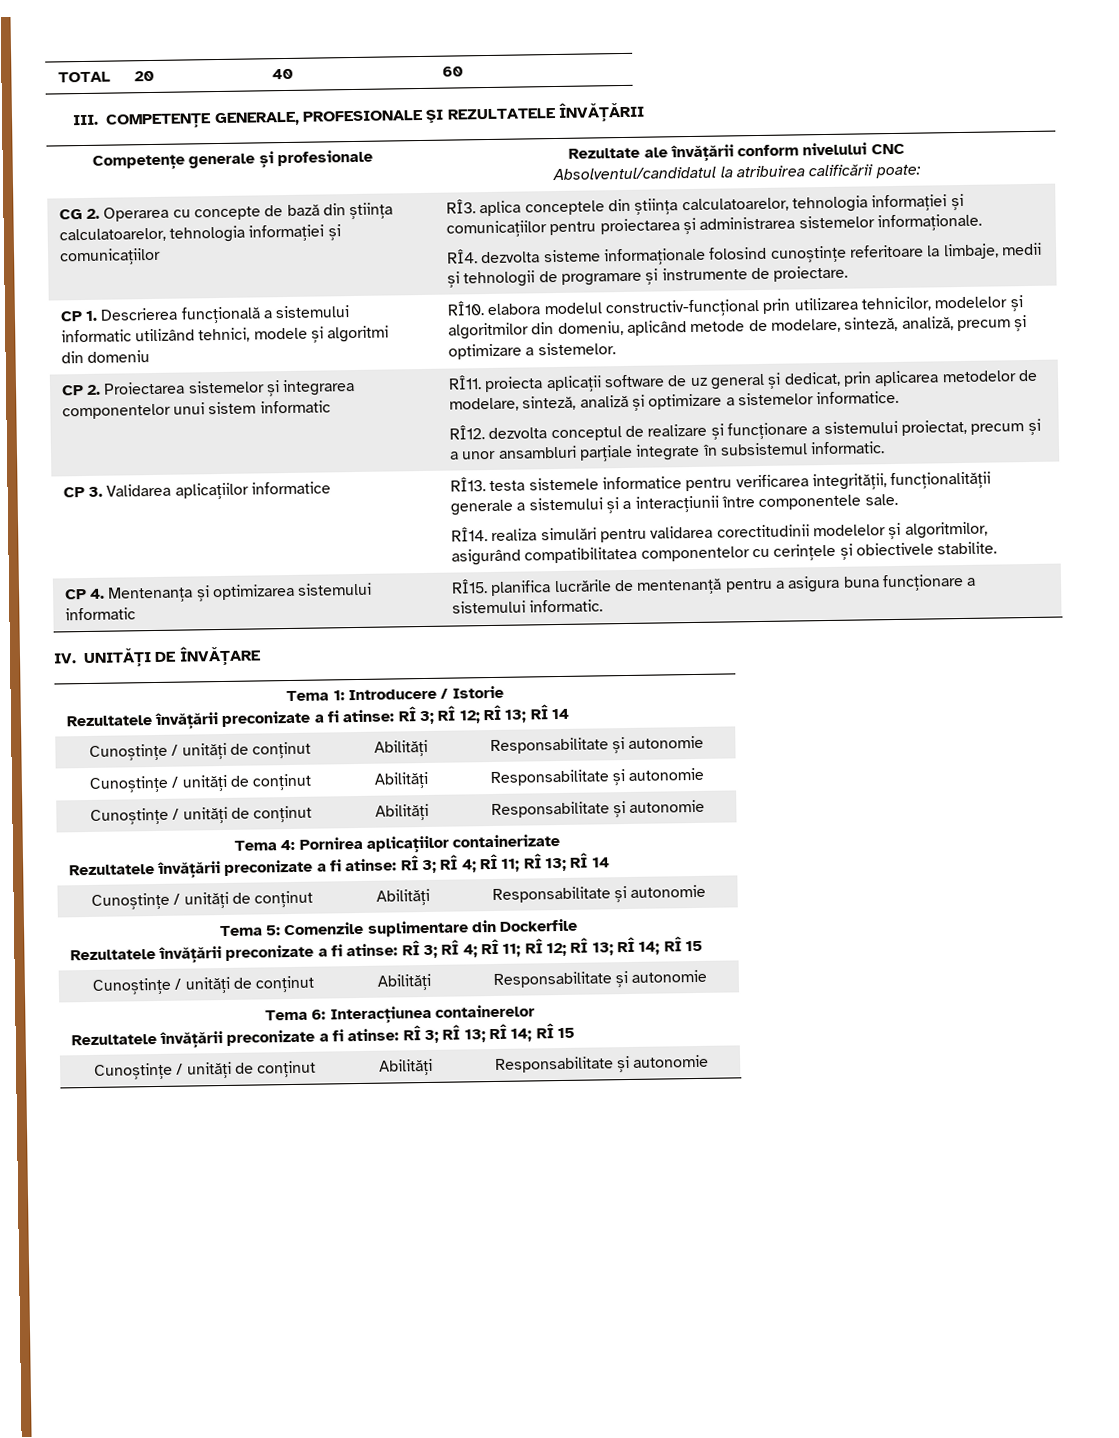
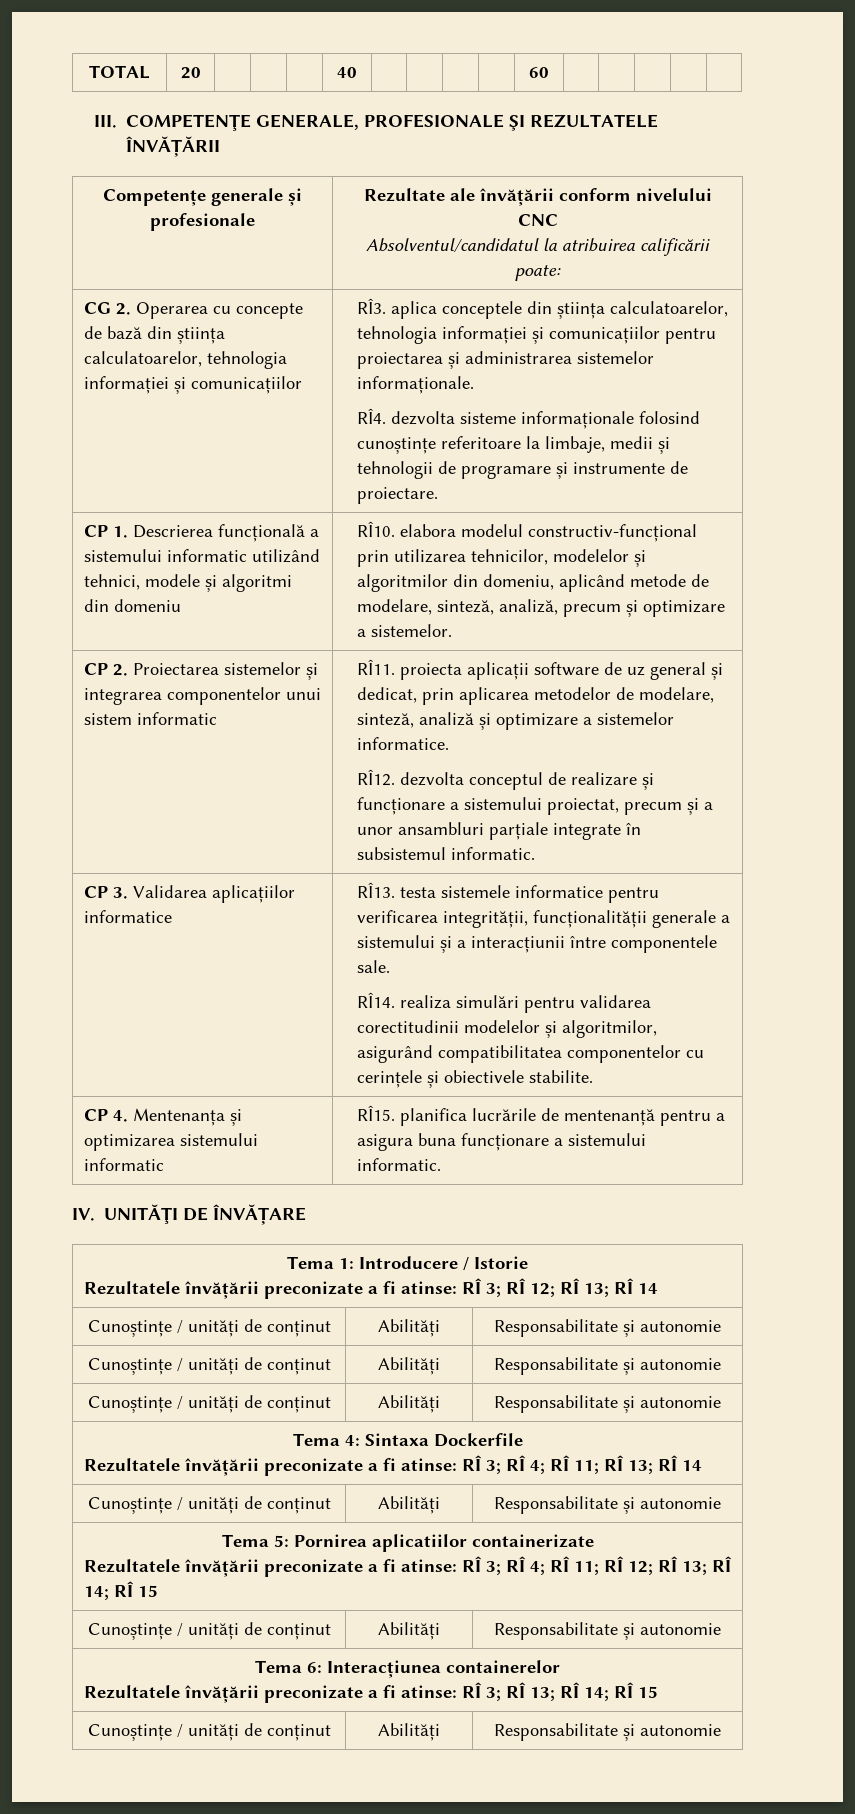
[298,833,561,853] Pornirea aplicațiilor containerizate -> [364,1433,523,1447] Sintaxa Dockerfile
[283,918,579,937] Comenzile suplimentare din Dockerfile -> [293,1534,594,1552] Pornirea aplicatiilor containerizate

